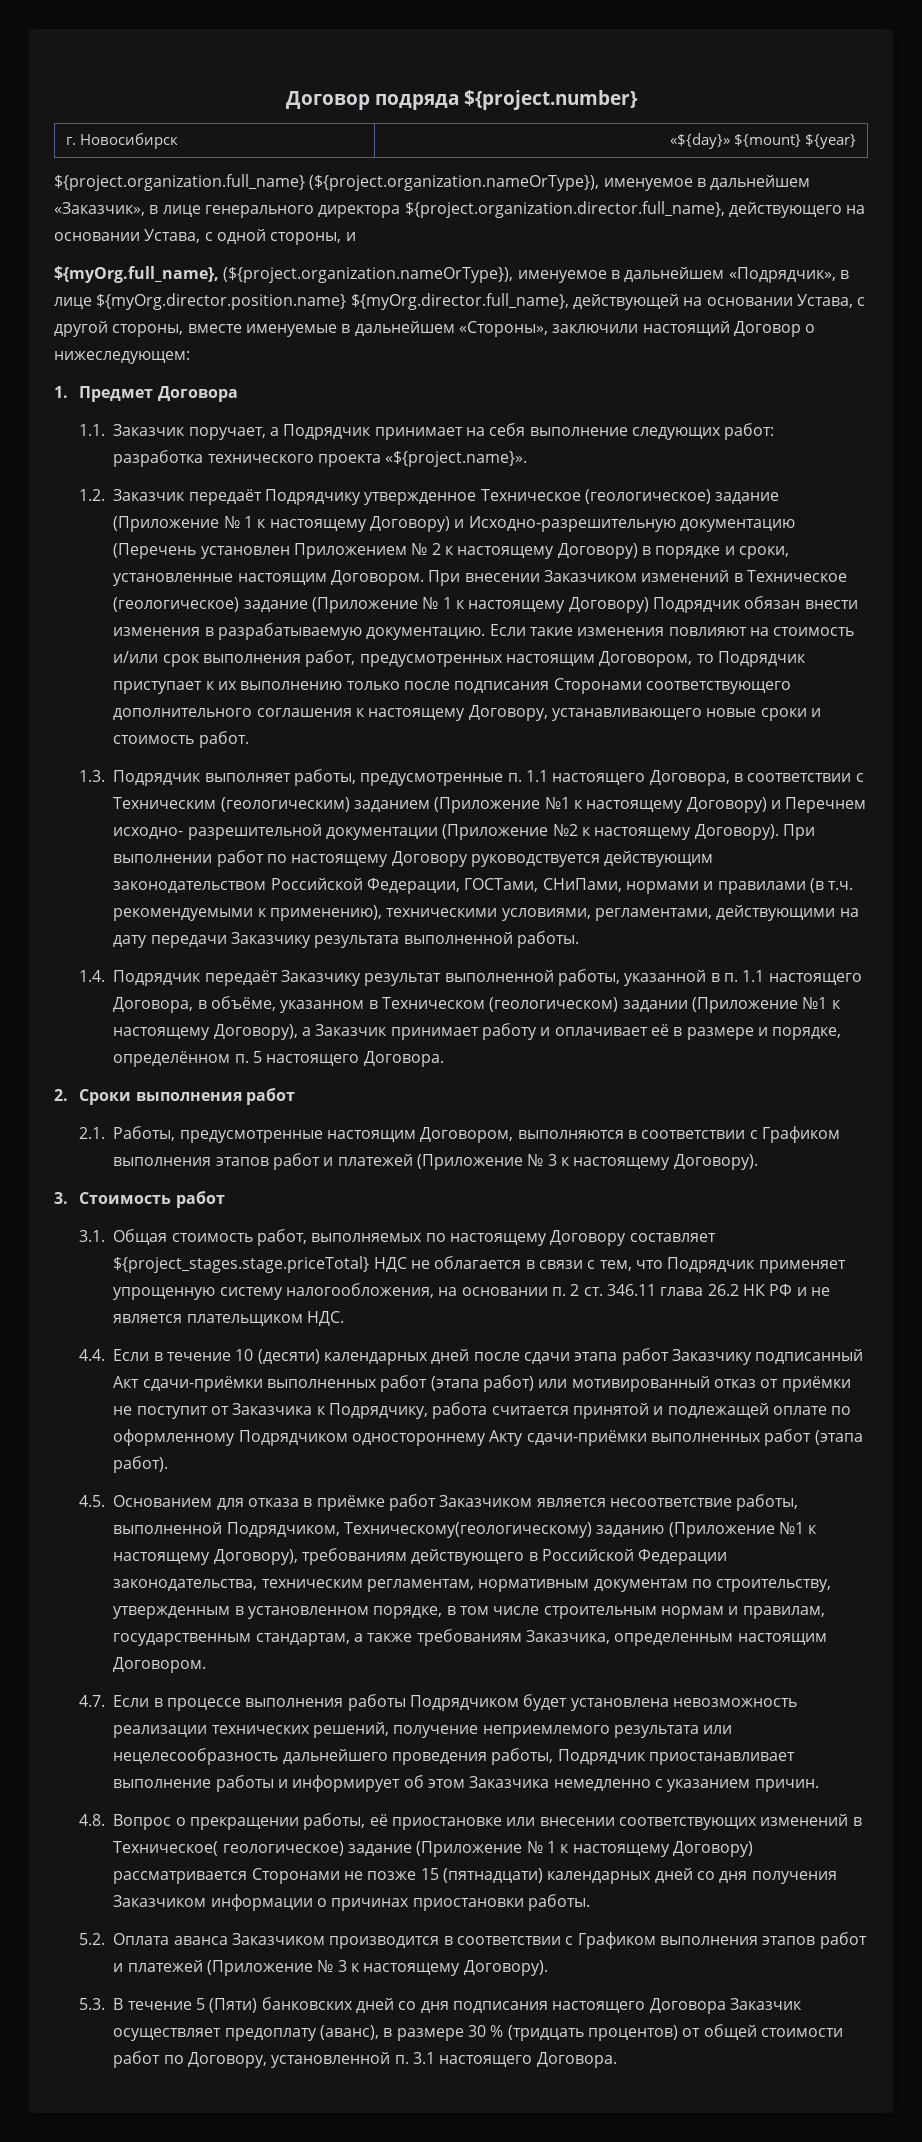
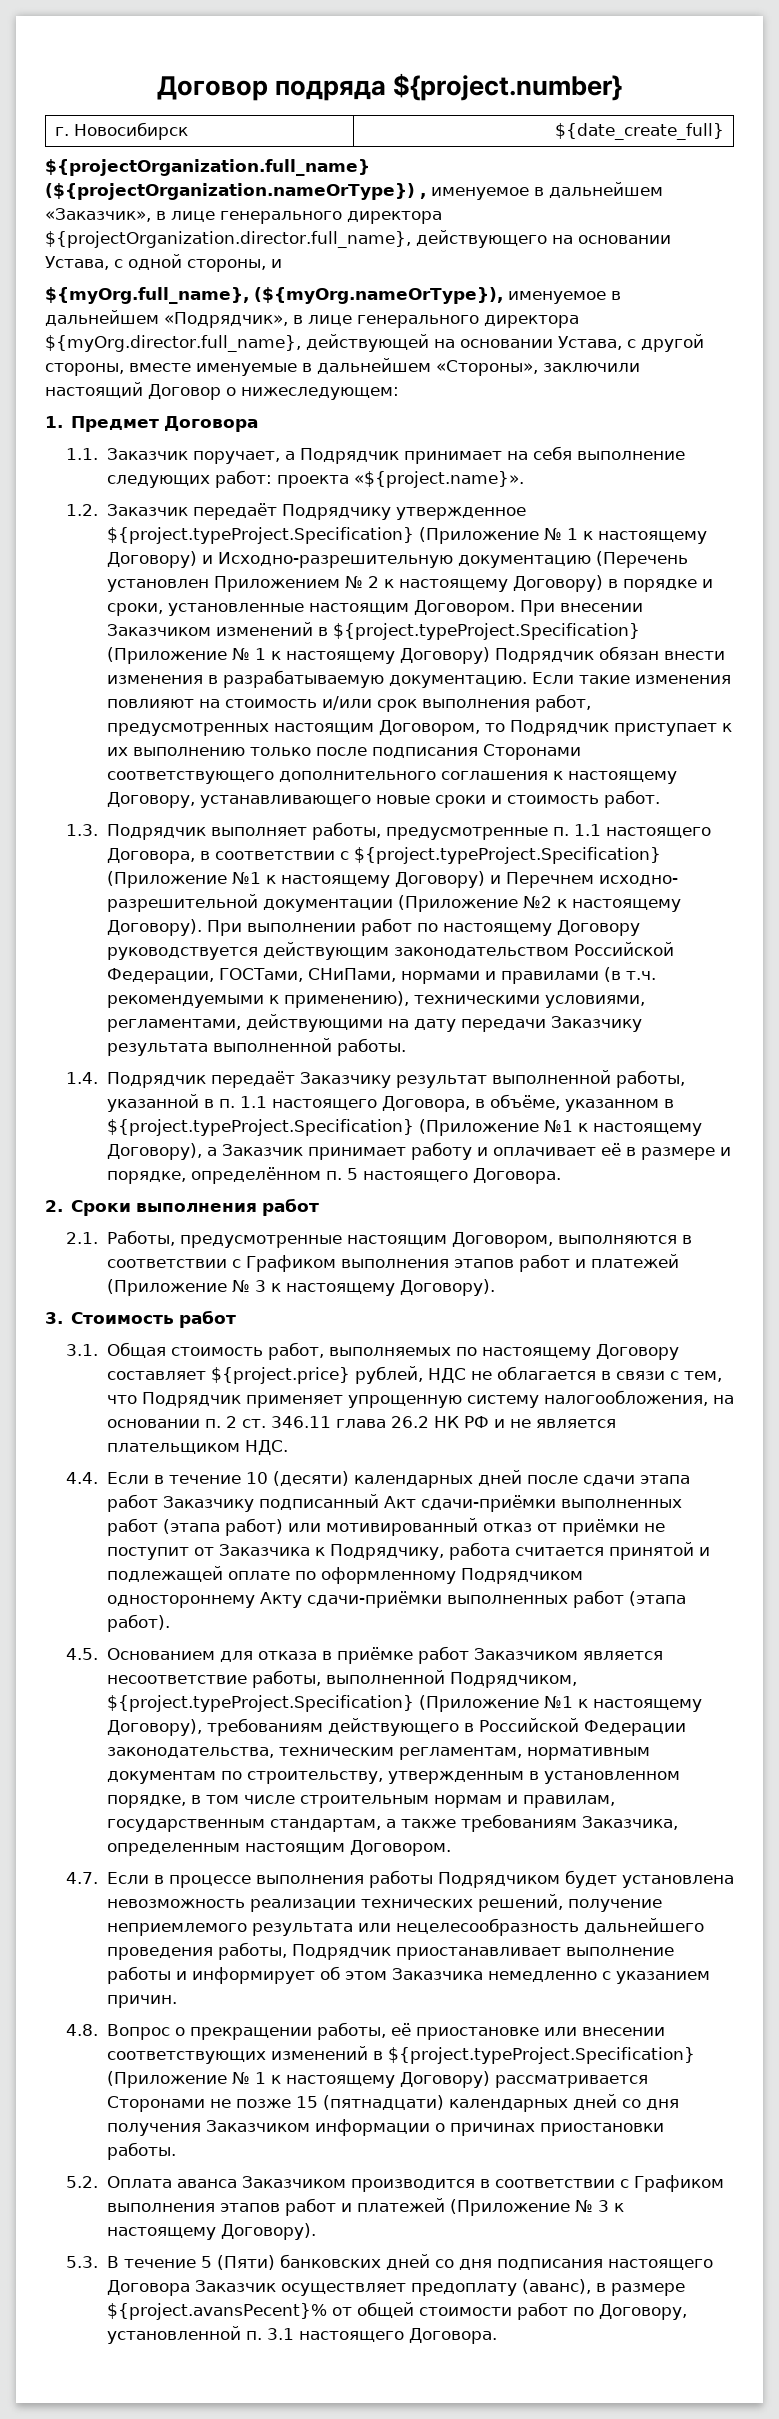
[669,133,856,149] [54,174,600,191] «${day}» ${mount} ${year} // ${project.organization.full_name} (${project.organization.nameOrType}), -> [554,123,724,140] [45,159,370,176] [45,183,426,200] ${date_create_full} // ${projectOrganization.full_name} (${projectOrganization.nameOrType}) ,
[404,201,725,218] ${project.organization.director.full_name}, -> [45,231,411,248] ${projectOrganization.director.full_name},
[223,267,514,283] (${project.organization.nameOrType}), -> [254,287,503,304] (${myOrg.nameOrType}),
[96,293,347,310] ${myOrg.director.position.name} -> [357,315,579,328] генерального директора
[113,450,314,467] разработка технического -> (272, 479) none
[480,489,780,504] Техническое (геологическое) задание -> [106,527,414,544] ${project.typeProject.Specification}
[746,570,847,582] [113,597,308,612] Техническое (геологическое) задание -> [332,623,640,640] ${project.typeProject.Specification}
[113,797,430,812] Техническим (геологическим) заданием -> [353,847,661,864] ${project.typeProject.Specification}
[381,997,688,1012] Техническом (геологическом) задании -> [106,1119,414,1136] ${project.typeProject.Specification}
[113,1256,370,1273] ${project_stages.stage.priceTotal} -> [210,1366,423,1384] ${project.price} рублей,
[343,1522,665,1538] Техническому(геологическому) заданию -> [106,1695,414,1712] ${project.typeProject.Specification}
[113,1841,412,1856] Техническое( геологическое) задание -> [387,2047,695,2064] ${project.typeProject.Specification}
[467,2025,678,2041] 30 % (тридцать процентов) -> [106,2303,327,2320] ${project.avansPecent}%

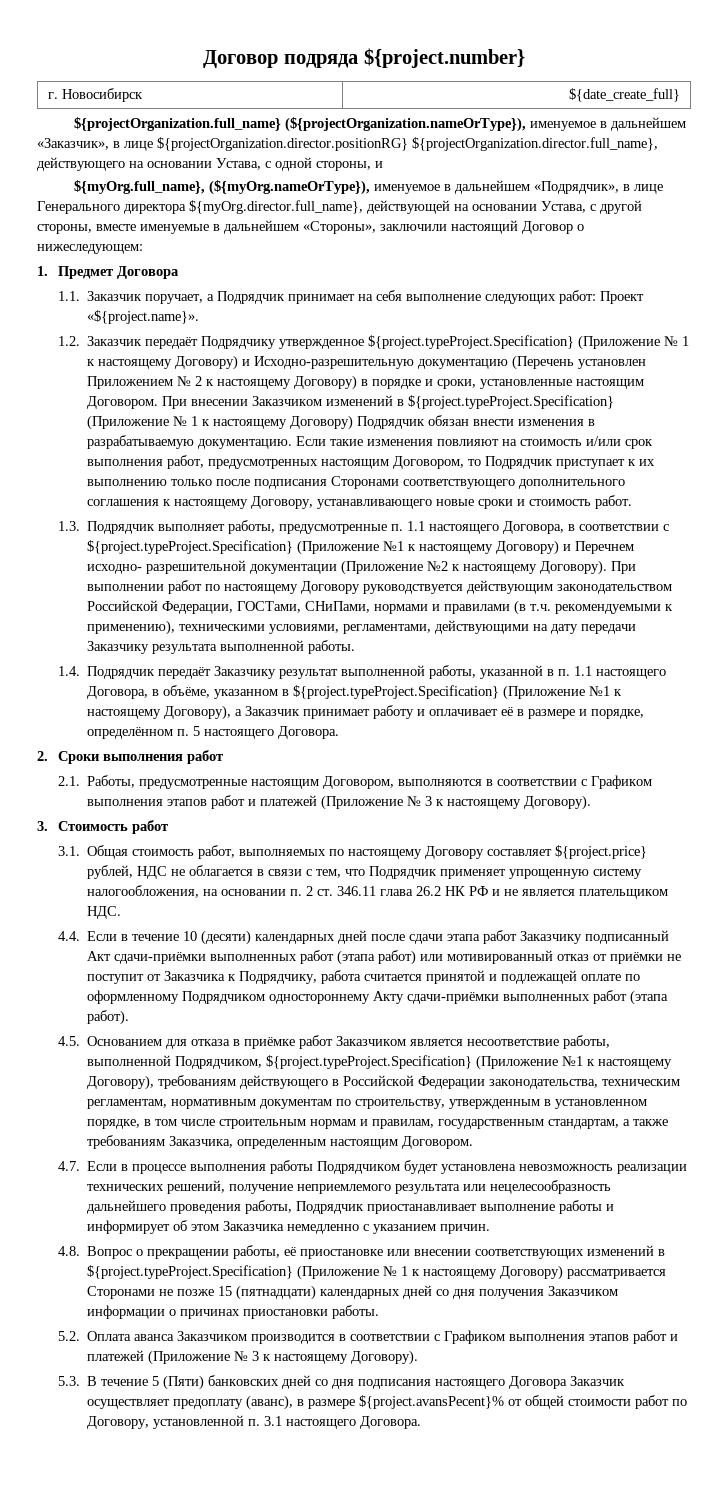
[45,183,426,200] (${projectOrganization.nameOrType}) , -> [284,117,526,132] (${projectOrganization.nameOrType}),
[220,211,442,224] генерального директора -> [157,137,408,151] ${projectOrganization.director.positionRG}
[357,315,479,328] генерального -> [37,201,120,214] Генерального
[276,475,349,488] проекта -> [600,291,645,304] Проект

